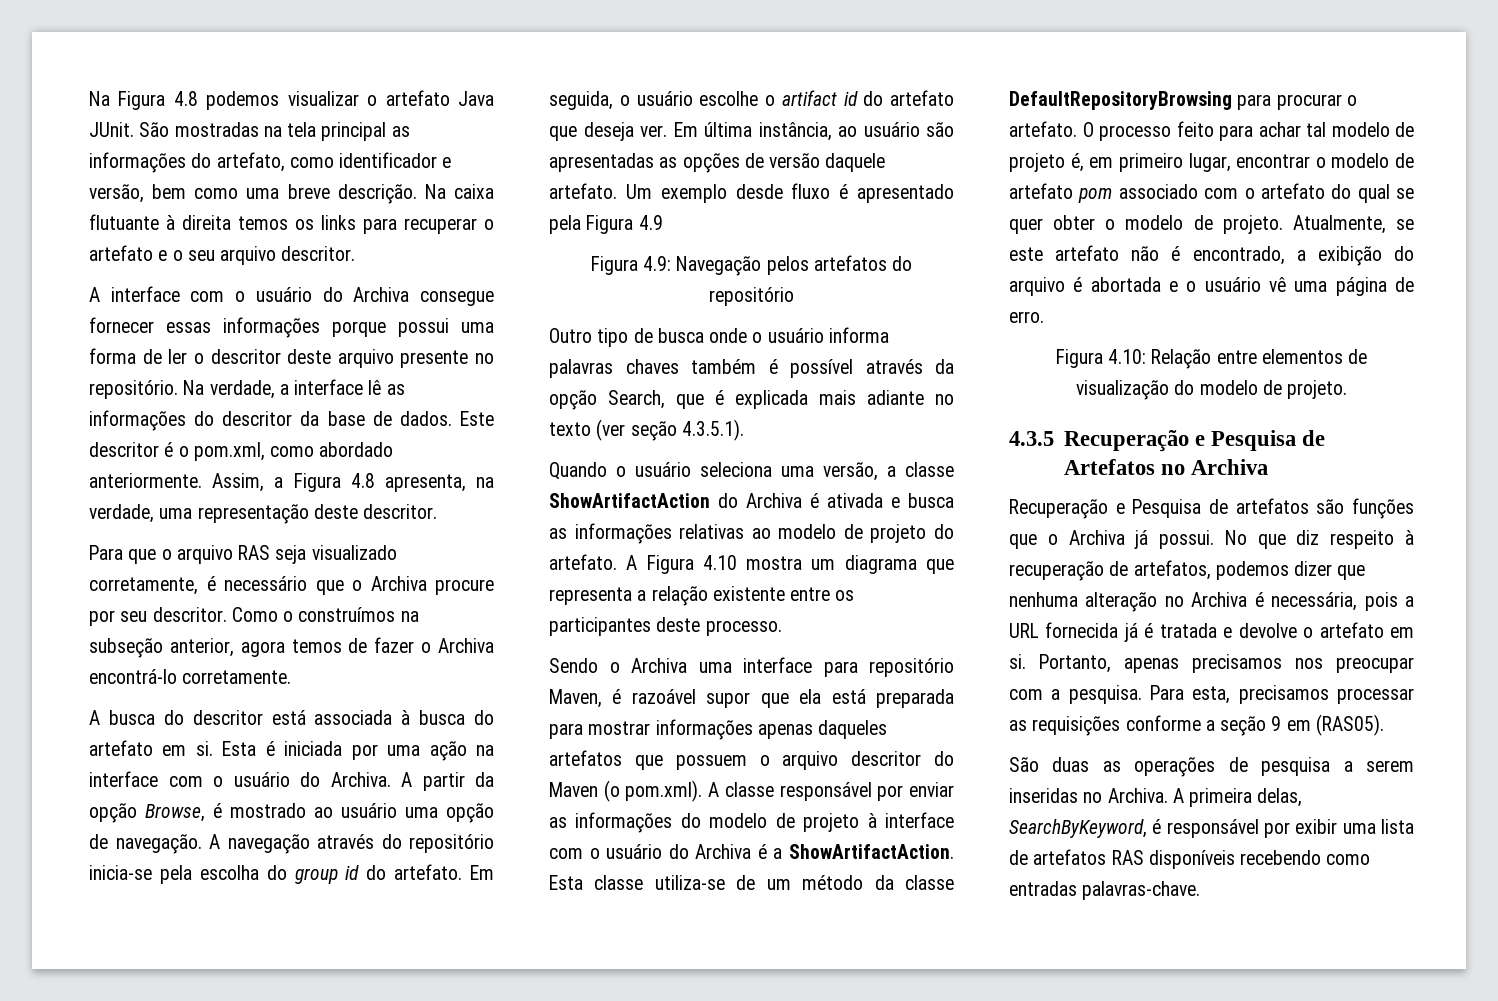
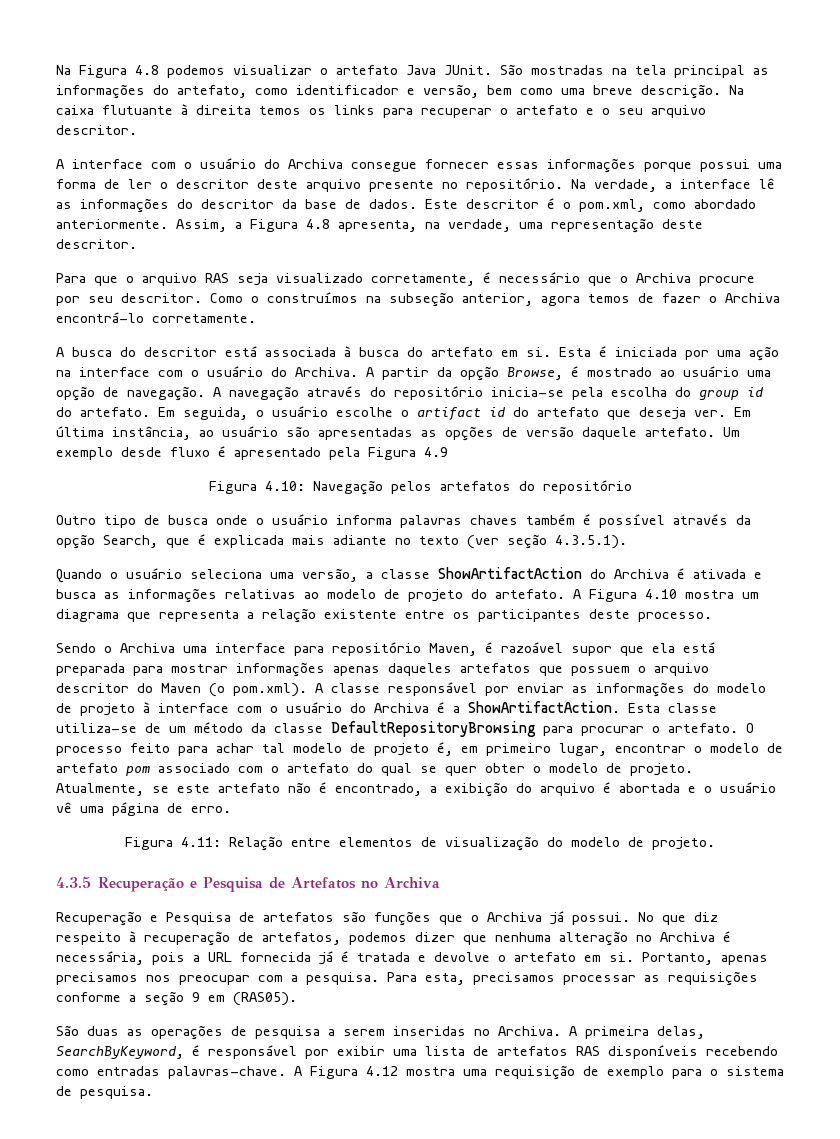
[643,256,672,271] 4.9: -> [264,481,305,491] 4.10:
[1108,349,1147,364] 4.10: -> [181,837,221,847] 4.11:
(1201, 890) none -> [294,1065,784,1080] [56,1086,153,1099] A Figura 4.12 mostra uma requisição de exemplo para o sistema de pesquisa.

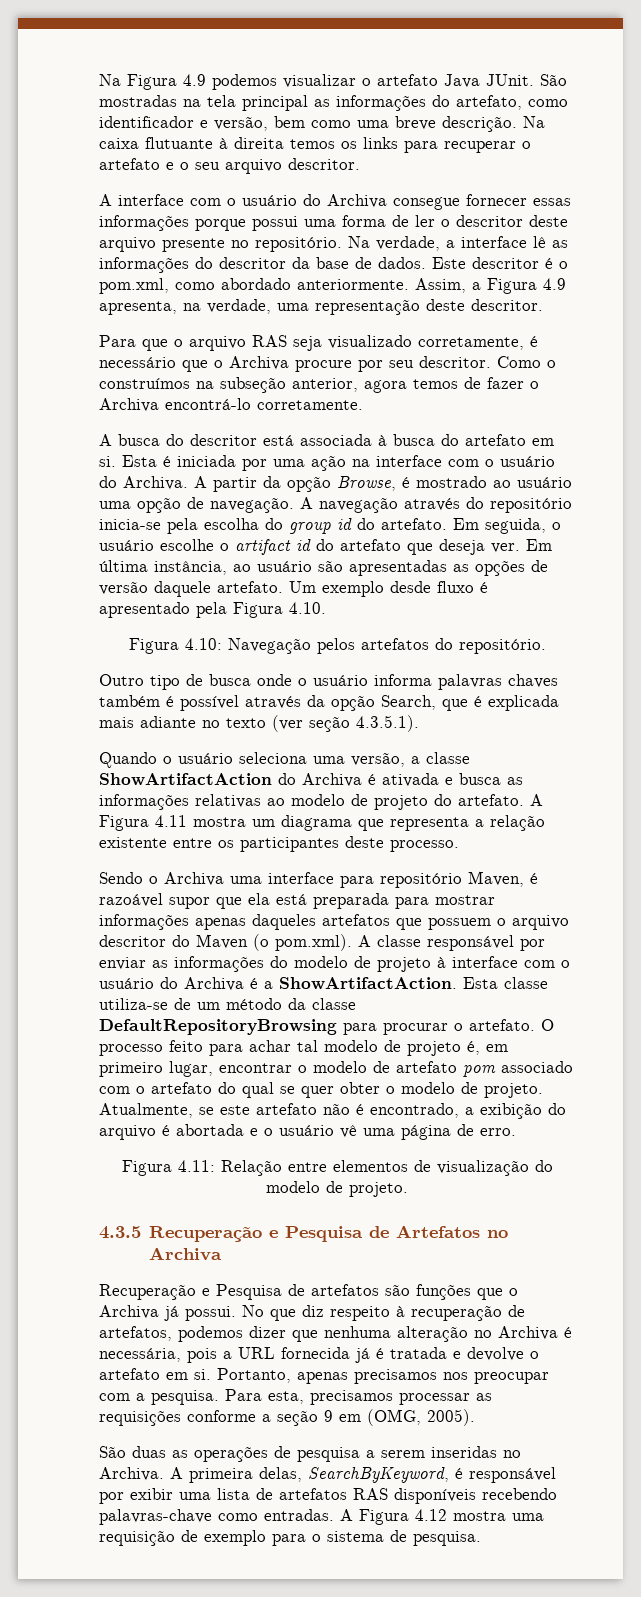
[135,65,159,75] 4.8 -> [183,74,206,86] 4.9
[306,219,330,229] 4.8 -> [543,278,566,290] 4.9
[424,447,448,457] 4.9 -> [289,602,326,614] 4.10.
[542,480,632,494] repositório -> [458,639,546,654] repositório.
[645,589,677,599] 4.10 -> [155,815,187,827] 4.11
[233,992,297,1006] (RAS05). -> [367,1409,475,1426] (OMG, 2005).
[56,1066,286,1079] como entradas palavras-chave. -> [99,1509,334,1525] palavras-chave como entradas.

